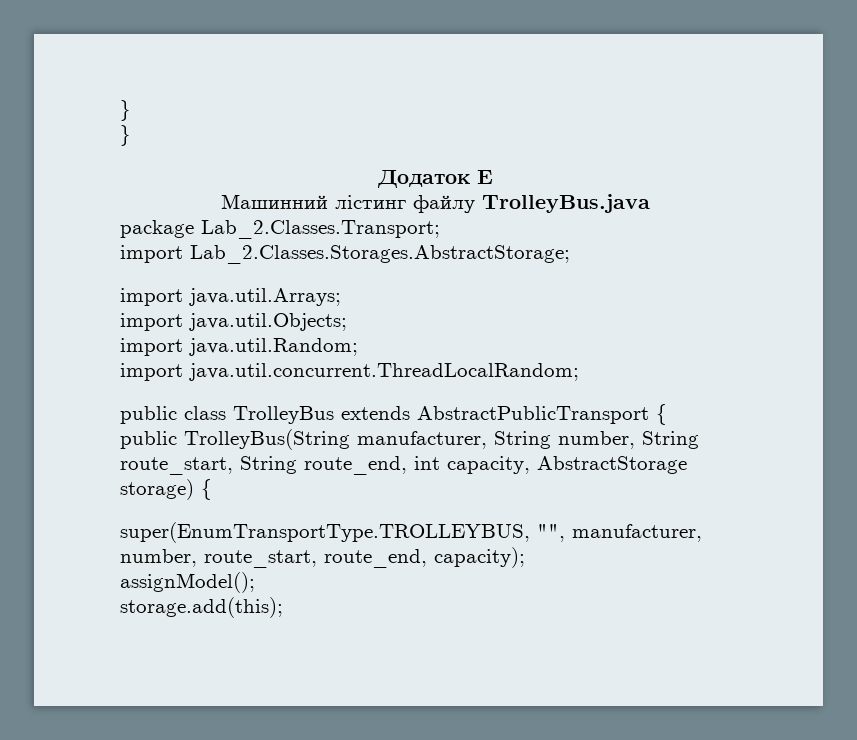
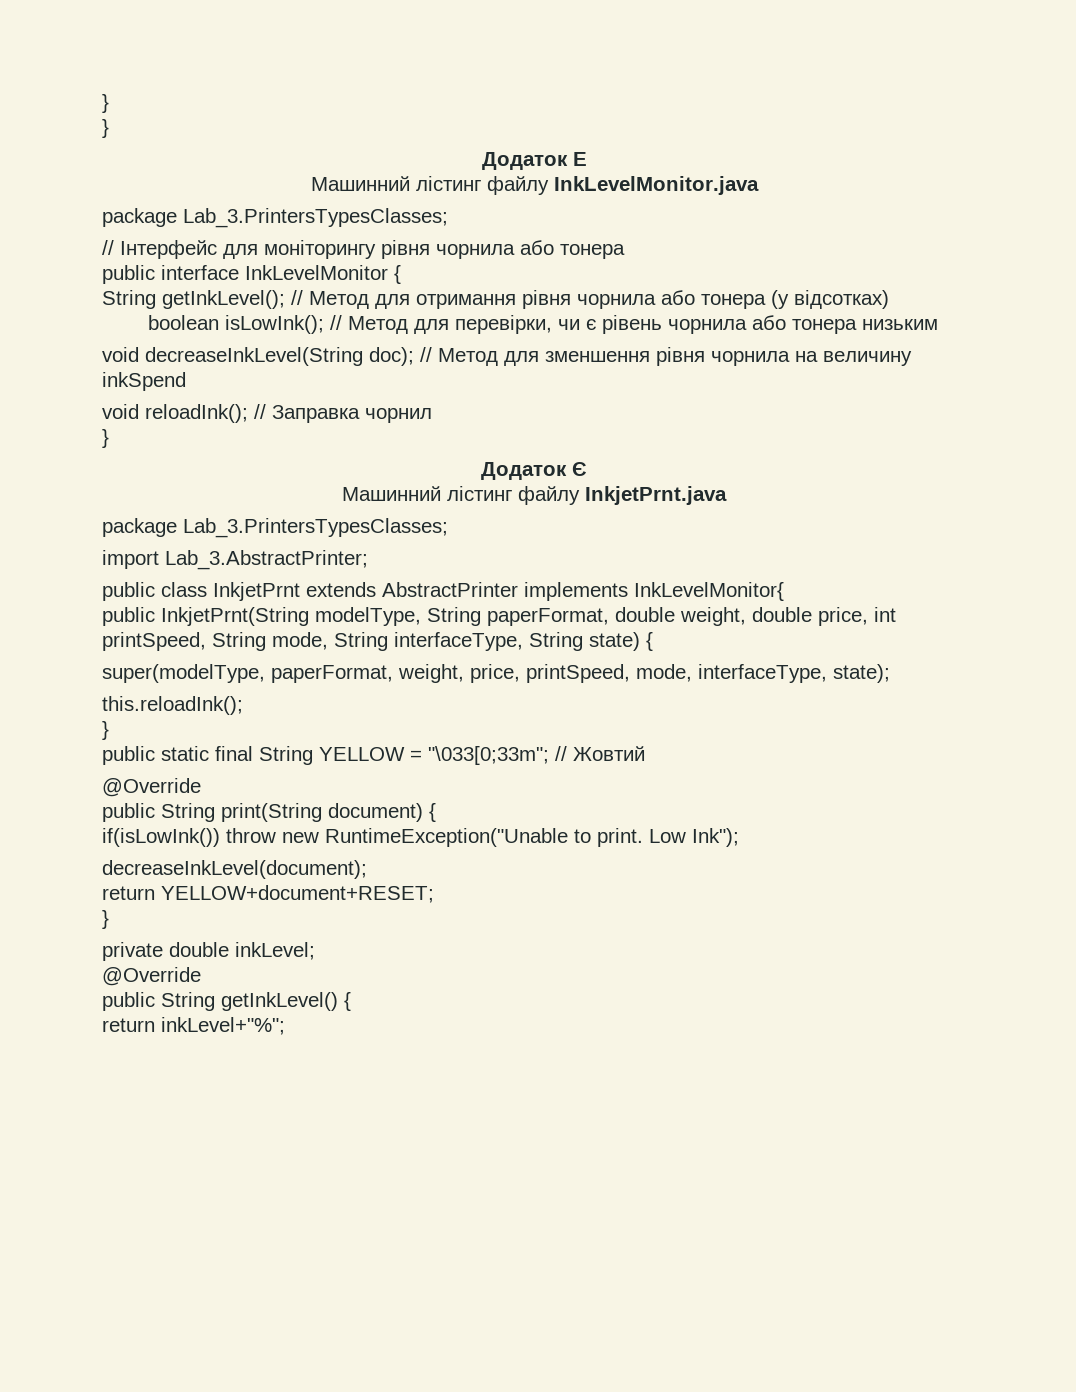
[481,194,650,213] [120,220,440,239] [120,245,570,264] [120,288,341,306] [120,313,347,331] [120,338,358,356] [120,363,579,381] [120,404,667,425] [120,429,699,450] [120,456,687,475] [120,479,212,500] [120,522,702,543] [120,547,525,568] [120,572,255,593] [120,597,283,618] TrolleyBus.java // package Lab_2.Classes.Transport; // import Lab_2.Classes.Storages.AbstractStorage; // import java.util.Arrays; // import java.util.Objects; // import java.util.Random; // import java.util.concurrent.ThreadLocalRandom; // public class TrolleyBus extends AbstractPublicTransport { // public TrolleyBus(String manufacturer, String number, String route_start, String route_end, int capacity, AbstractStorage storage) { // super(EnumTransportType.TROLLEYBUS, "", manufacturer, number, route_start, route_end, capacity); // assignModel(); // storage.add(this); -> [553,176,759,195] [102,208,448,228] [102,240,625,259] [102,265,401,284] [102,290,889,309] [148,315,939,334] [102,347,912,366] [102,372,186,391] [102,404,432,423] [102,429,109,448] [481,462,587,480] [342,486,727,505] [102,518,448,538] [102,550,368,570] [102,582,784,601] [102,607,896,626] [102,632,653,651] [102,664,890,683] [102,696,243,715] [102,721,109,740] [102,746,645,765] [102,778,201,797] [102,803,436,822] [102,828,739,847] [102,860,367,879] [102,885,434,903] [102,910,109,929] [102,942,315,961] [102,967,201,986] [102,992,351,1011] [102,1017,285,1035] InkLevelMonitor.java // package Lab_3.PrintersTypesClasses; // // Інтерфейс для моніторингу рівня чорнила або тонера // public interface InkLevelMonitor { // String getInkLevel(); // Метод для отримання рівня чорнила або тонера (у відсотках) // boolean isLowInk(); // Метод для перевірки, чи є рівень чорнила або тонера низьким // void decreaseInkLevel(String doc); // Метод для зменшення рівня чорнила на величину inkSpend // void reloadInk(); // Заправка чорнил // } // Додаток Є // Машинний лістинг файлу InkjetPrnt.java // package Lab_3.PrintersTypesClasses; // import Lab_3.AbstractPrinter; // public class InkjetPrnt extends AbstractPrinter implements InkLevelMonitor{ // public InkjetPrnt(String modelType, String paperFormat, double weight, double price, int printSpeed, String mode, String interfaceType, String state) { // super(modelType, paperFormat, weight, price, printSpeed, mode, interfaceType, state); // this.reloadInk(); // } // public static final String YELLOW = "\033[0;33m"; // Жовтий // @Override // public String print(String document) { // if(isLowInk()) throw new RuntimeException("Unable to print. Low Ink"); // decreaseInkLevel(document); // return YELLOW+document+RESET; // } // private double inkLevel; // @Override // public String getInkLevel() { // return inkLevel+"%";

